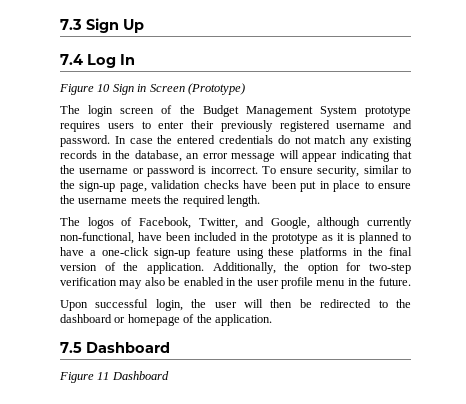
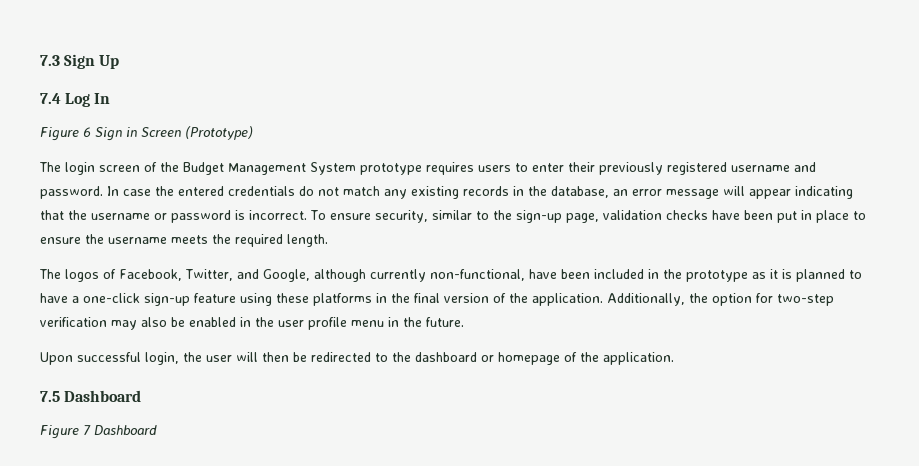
[97,84,111,92] 10 -> [83,127,91,137] 6
[97,372,110,380] 11 -> [83,425,91,435] 7

